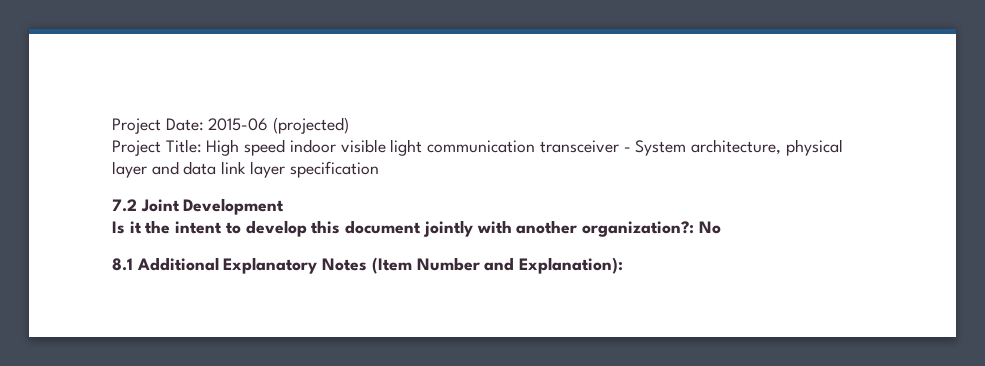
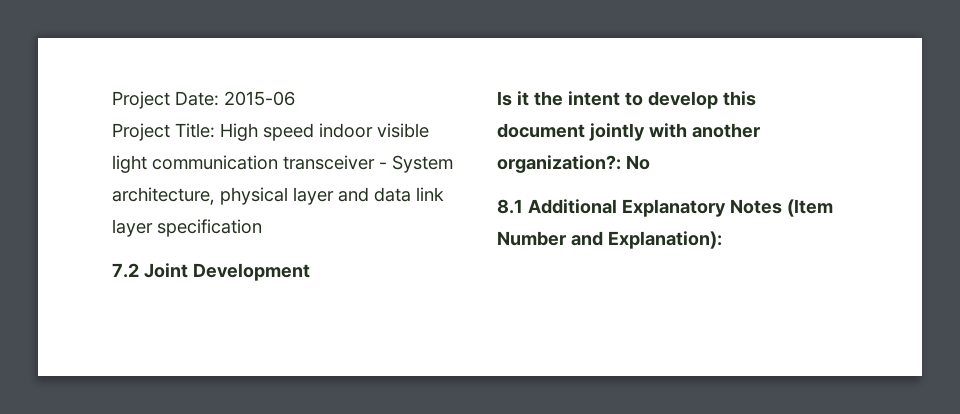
[273,117,350,134] (projected) -> (295, 98) none

